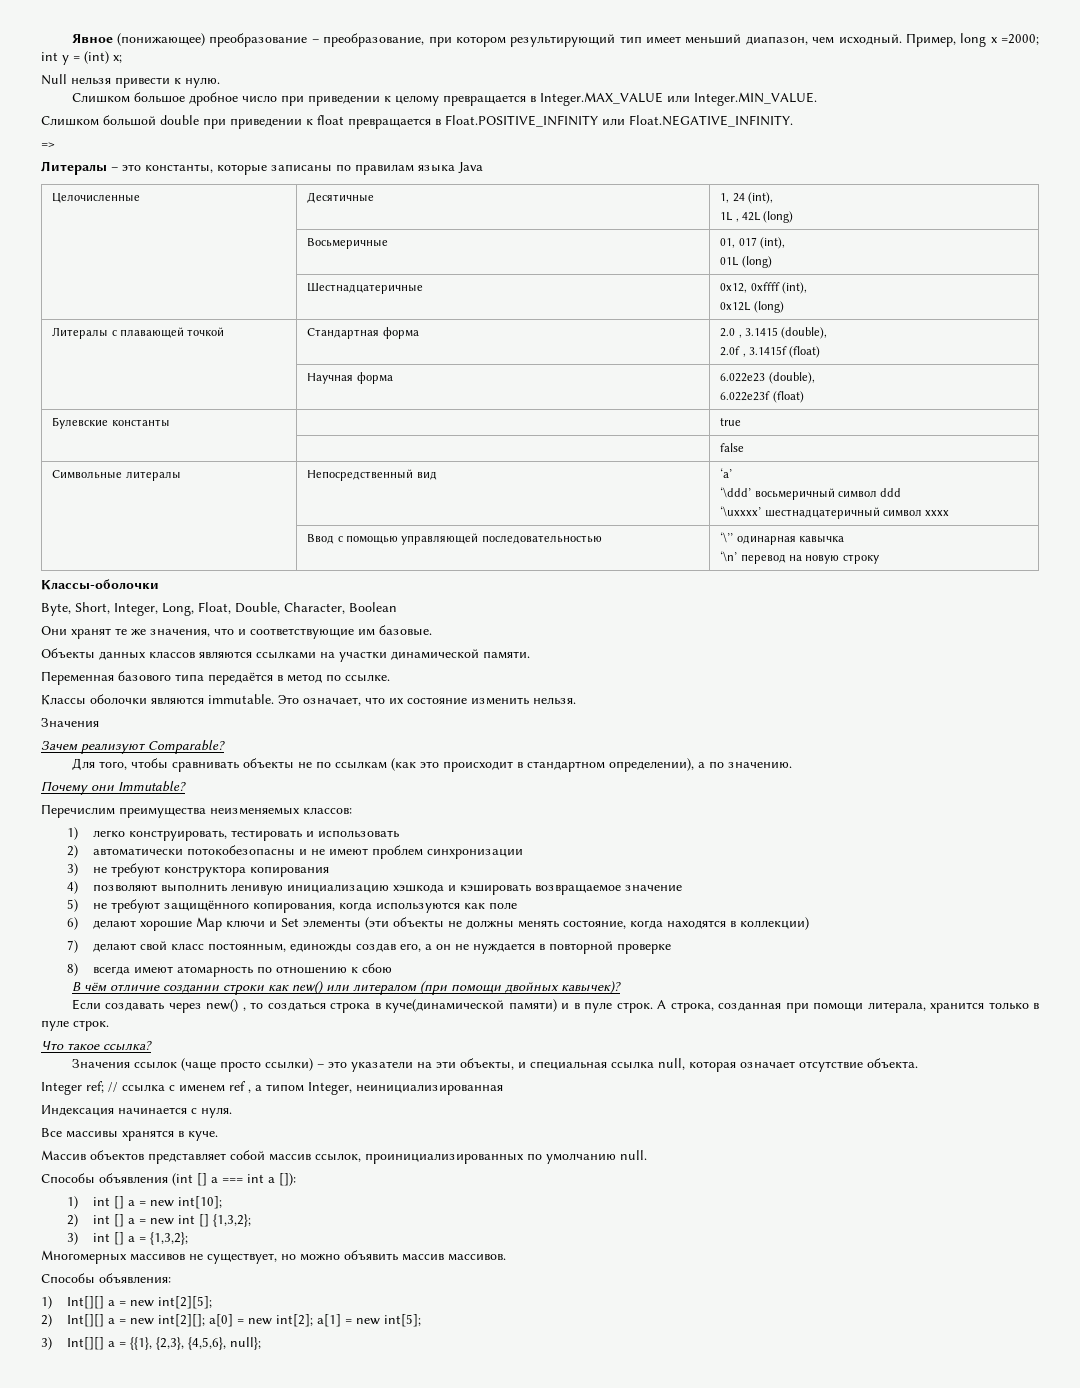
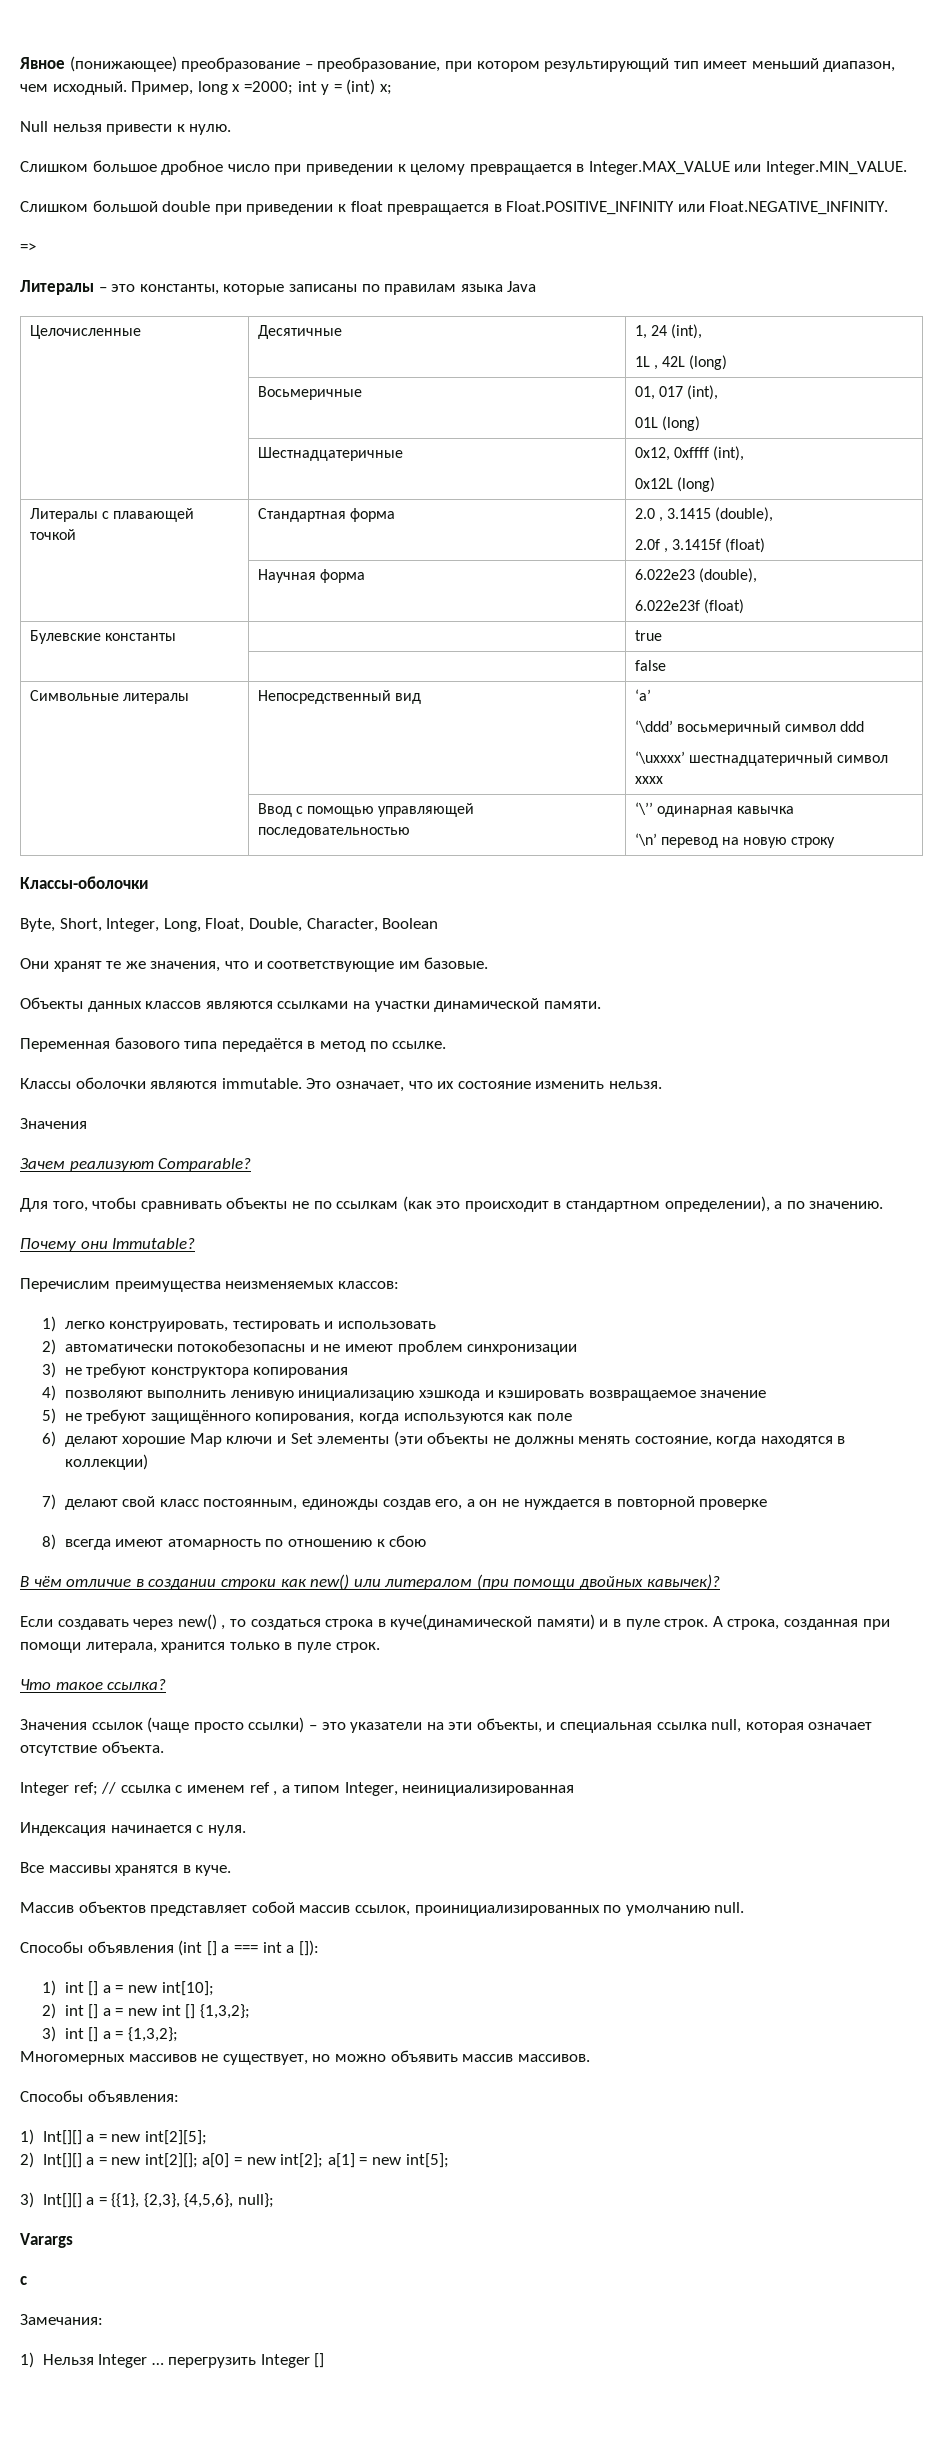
(160, 987) none -> [135,1579,144,1587] в
(261, 1343) none -> [20,2233,73,2248] [20,2276,27,2285] [20,2314,103,2325] [20,2352,325,2368] // Varargs // с // Замечания: // 1) Нельзя Integer … перегрузить Integer []

